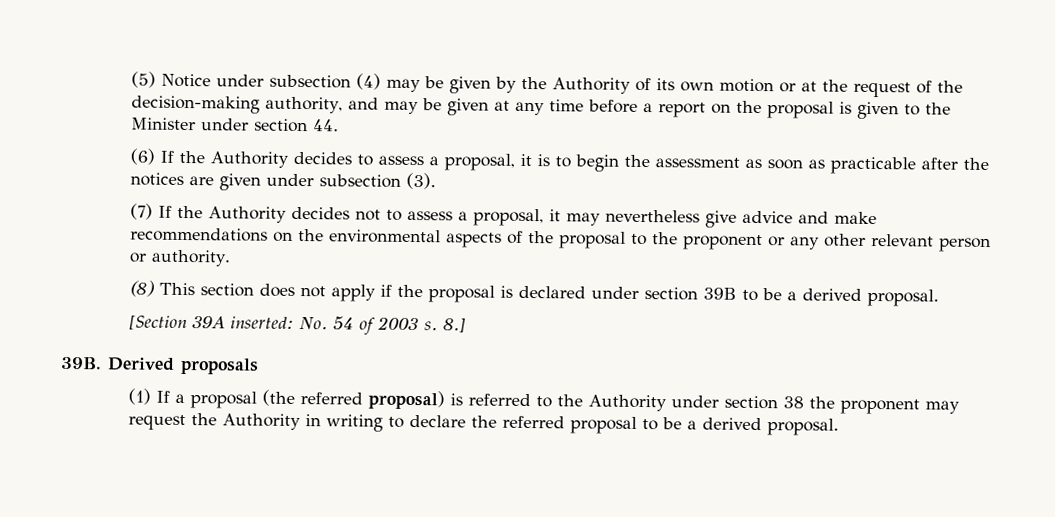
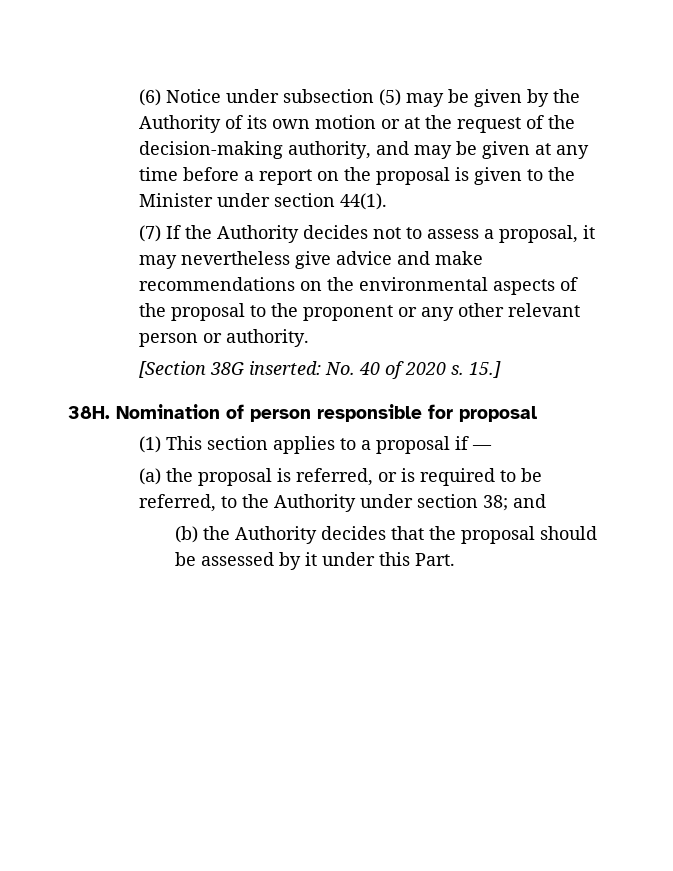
[131,71,157,88] (5) -> [139,89,162,106] (6)
[356,73,382,90] (4) -> [379,89,402,106] (5)
[313,119,340,132] [130,148,990,175] [130,172,437,191] 44. // (6) If the Authority decides to assess a proposal, it is to begin the assessment as soon as practicable after the notices are given under subsection (3). -> [340,193,388,210] 44(1).
[129,280,940,307] [129,314,467,335] [61,356,259,375] [128,388,532,410] (8) This section does not apply if the proposal is declared under section 39B to be a derived proposal. // [Section 39A inserted: No. 54 of 2003 s. 8.] // 39B. Derived proposals // (1) If a proposal (the referred proposal) is referred -> [139,361,502,379] [68,404,537,422] [139,436,493,454] [139,468,543,486] [139,494,217,512] [Section 38G inserted: No. 40 of 2020 s. 15.] // 38H. Nomination of person responsible for proposal // (1) This section applies to a proposal if — // (a) the proposal is referred, or is required to be referred,
[783,396,961,415] [128,413,840,436] 38 the proponent may request the Authority in writing to declare the referred proposal to be a derived proposal. -> [483,494,547,511] [175,526,598,544] [175,552,456,570] 38; and // (b) the Authority decides that the proposal should be assessed by it under this Part.

